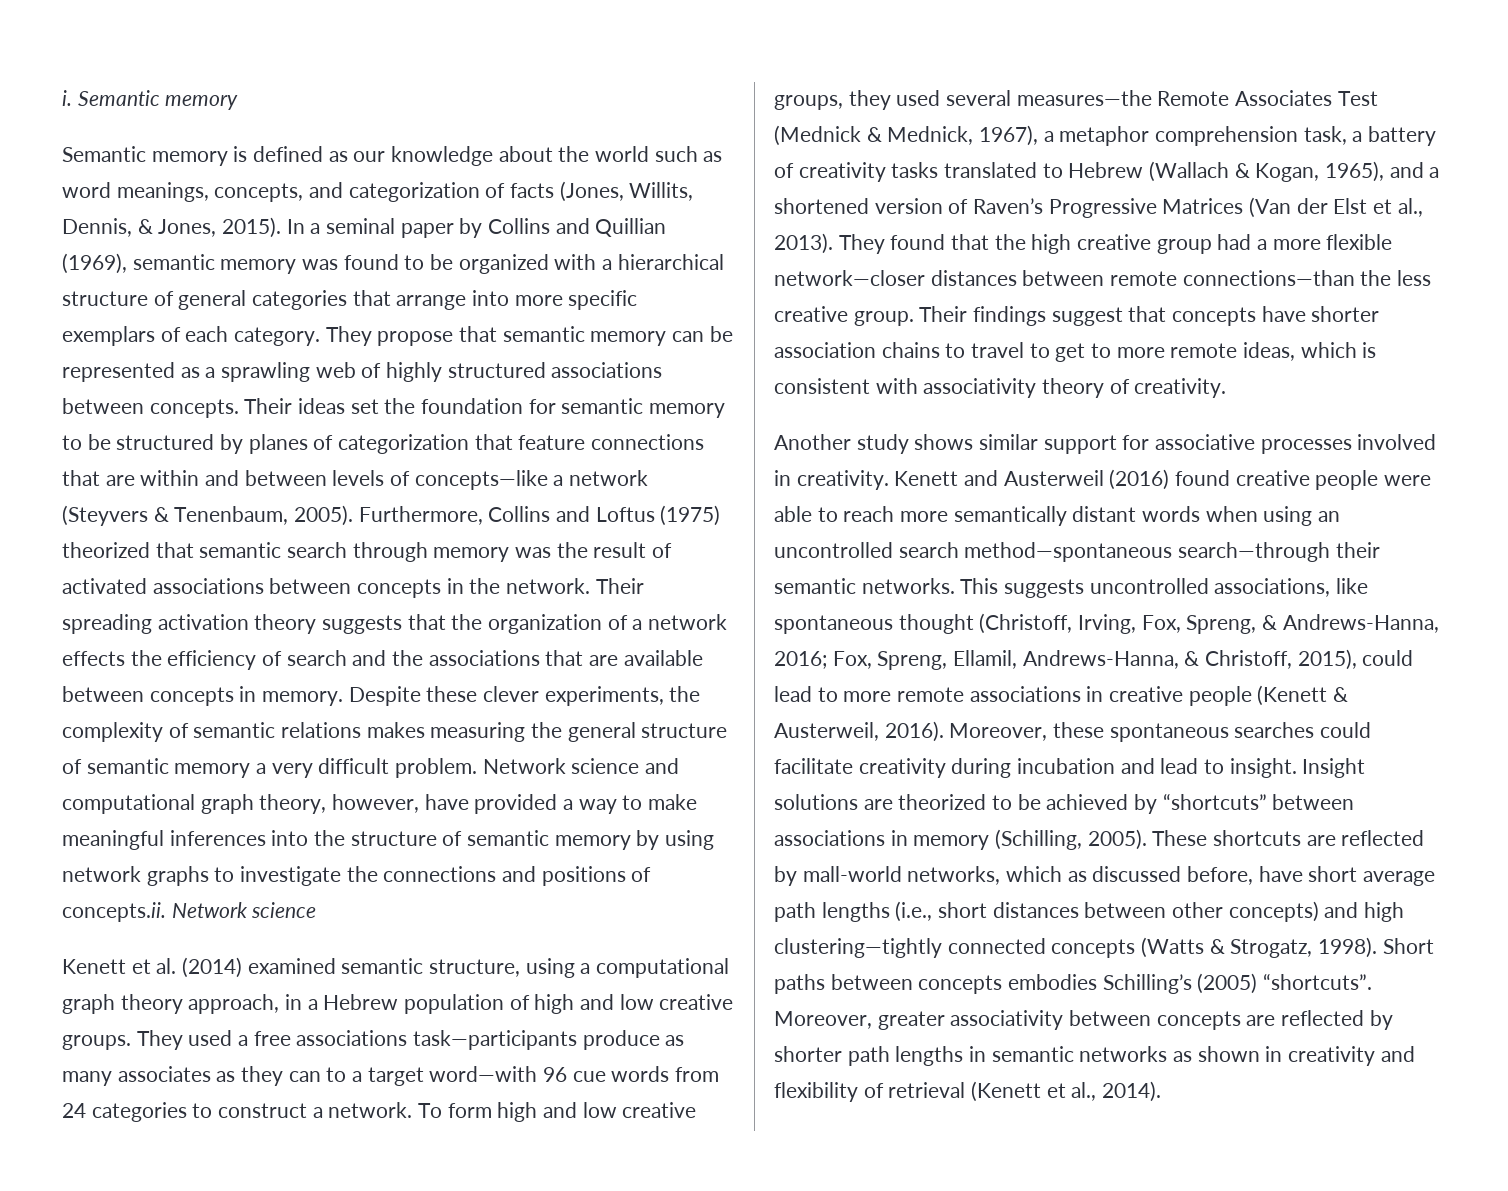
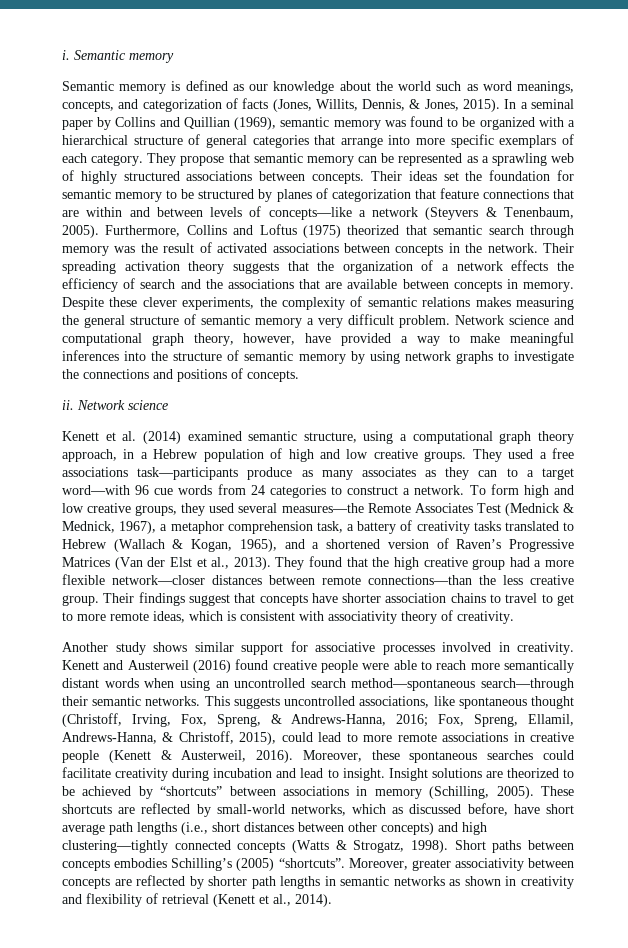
[62,902,166,922] concepts.ii. -> [247,370,299,382] [62,400,74,410] concepts. // ii.
[802,866,902,882] mall-world -> [216,804,285,814] small-world

